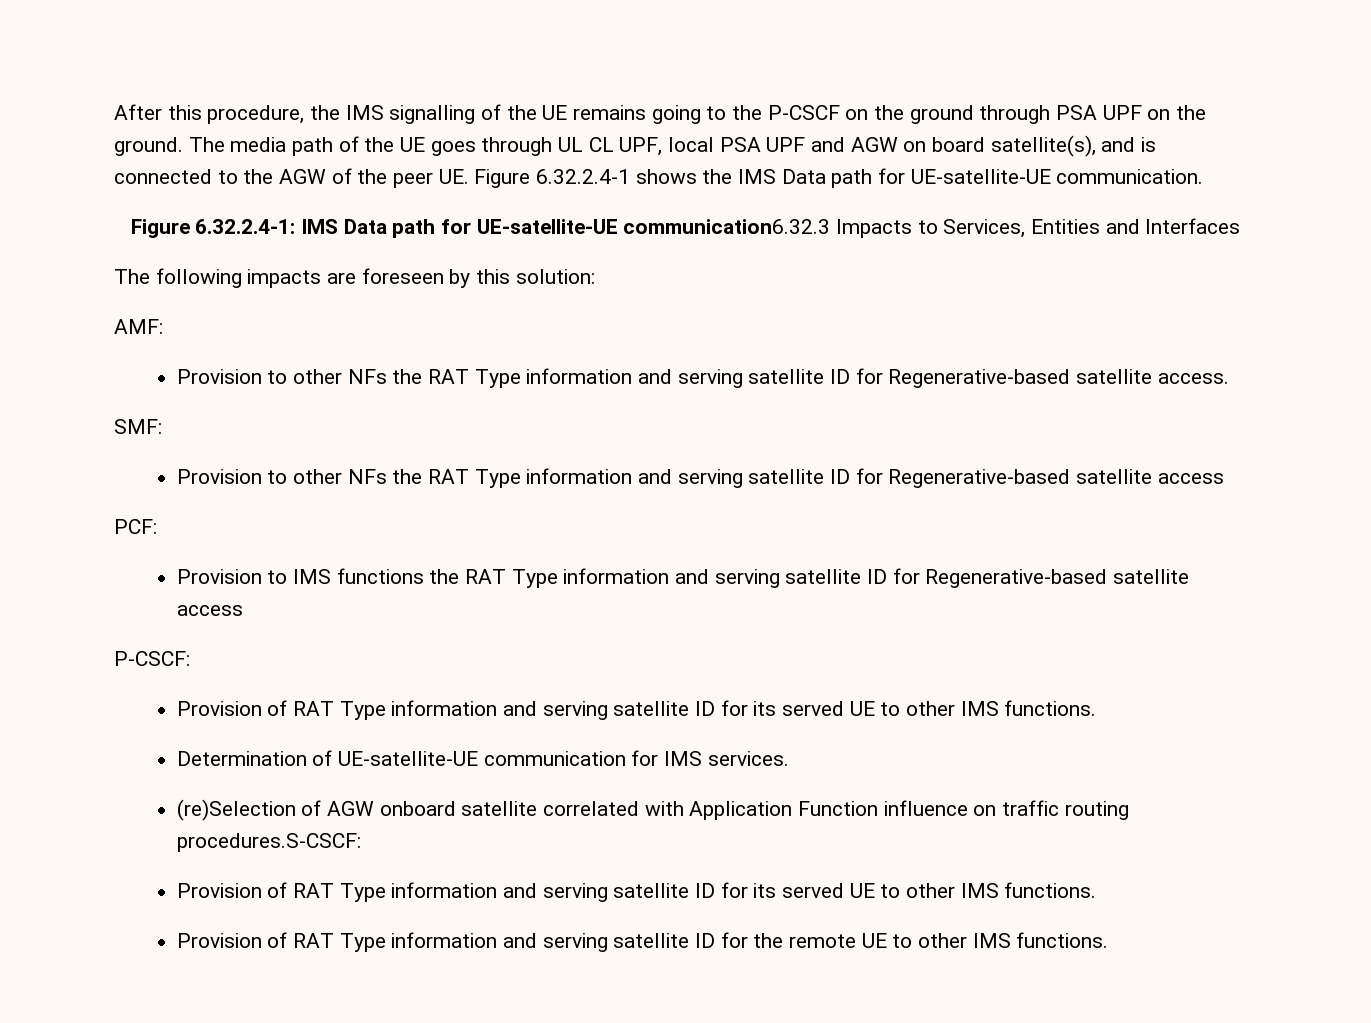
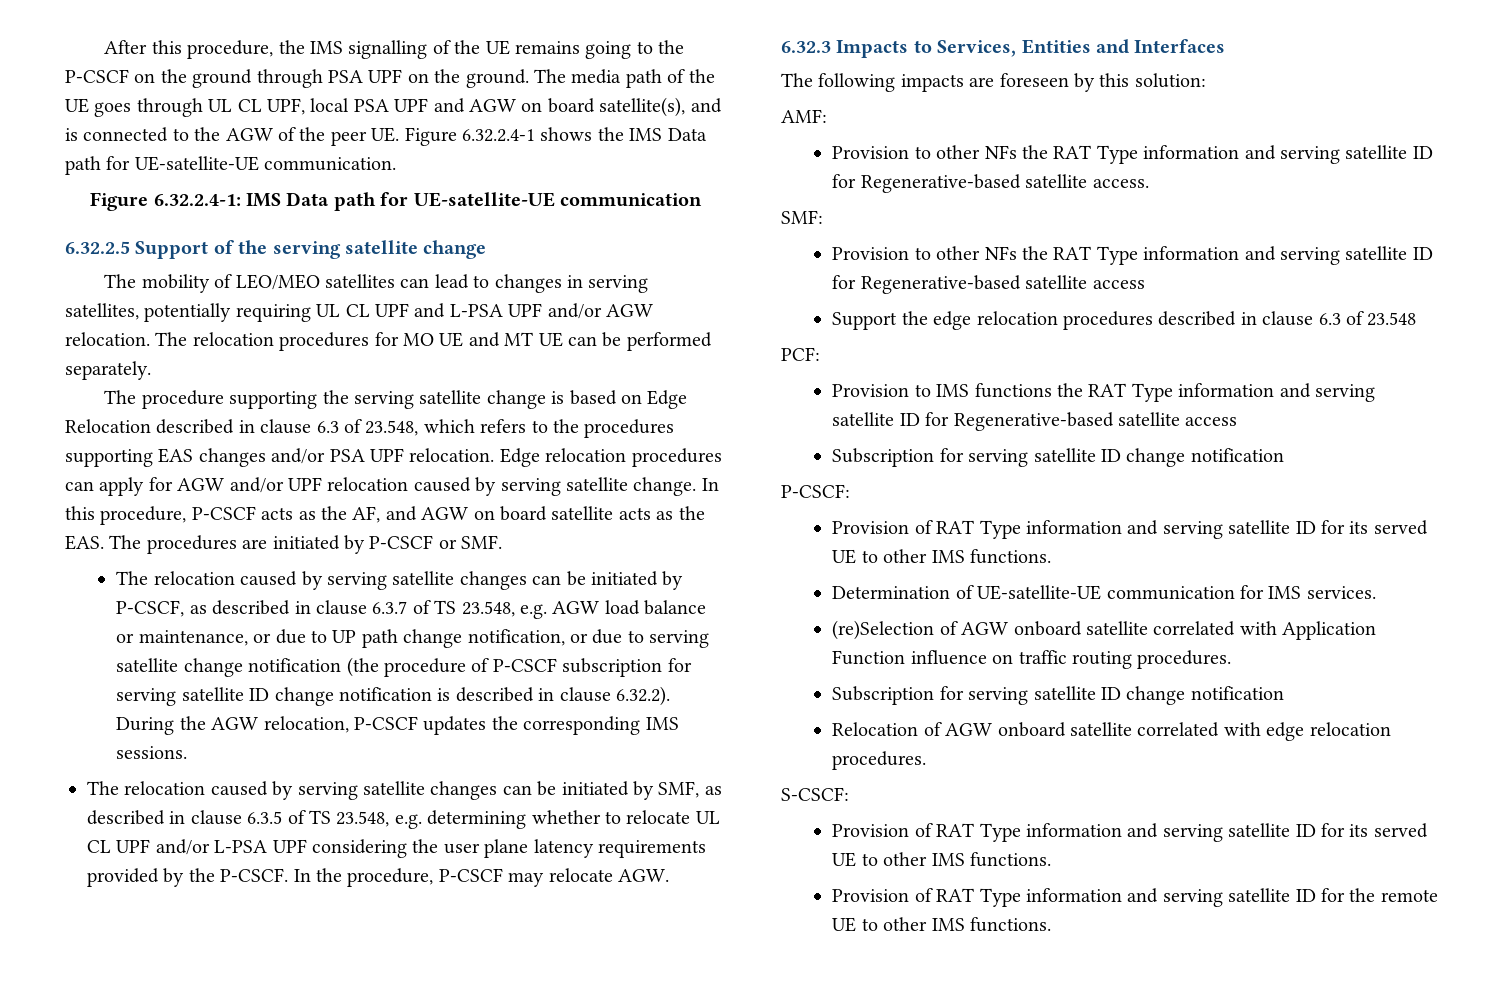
[623,219,831,234] communication6.32.3 -> [559,193,702,207] [65,240,487,259] [104,274,649,293] [65,303,653,322] [65,332,712,351] [65,361,151,380] [104,390,688,409] [65,419,675,438] [65,448,722,467] [65,477,719,496] [65,506,705,525] [65,535,503,554] [116,571,684,590] [116,600,707,619] [116,629,710,648] [116,657,692,677] [116,686,670,706] [116,716,679,735] [116,746,188,759] [87,781,722,800] [87,810,720,829] [87,839,706,858] [87,868,669,887] [781,41,831,53] communication // 6.32.2.5 Support of the serving satellite change // The mobility of LEO/MEO satellites can lead to changes in serving satellites, potentially requiring UL CL UPF and L-PSA UPF and/or AGW relocation. The relocation procedures for MO UE and MT UE can be performed separately. // The procedure supporting the serving satellite change is based on Edge Relocation described in clause 6.3 of 23.548, which refers to the procedures supporting EAS changes and/or PSA UPF relocation. Edge relocation procedures can apply for AGW and/or UPF relocation caused by serving satellite change. In this procedure, P-CSCF acts as the AF, and AGW on board satellite acts as the EAS. The procedures are initiated by P-CSCF or SMF. // The relocation caused by serving satellite changes can be initiated by P-CSCF, as described in clause 6.3.7 of TS 23.548, e.g. AGW load balance or maintenance, or due to UP path change notification, or due to serving satellite change notification (the procedure of P-CSCF subscription for serving satellite ID change notification is described in clause 6.32.2). During the AGW relocation, P-CSCF updates the corresponding IMS sessions. // The relocation caused by serving satellite changes can be initiated by SMF, as described in clause 6.3.5 of TS 23.548, e.g. determining whether to relocate UL CL UPF and/or L-PSA UPF considering the user plane latency requirements provided by the P-CSCF. In the procedure, P-CSCF may relocate AGW. // 6.32.3
(1224, 478) none -> [832,311,1417,330] // Support the edge relocation procedures described in clause 6.3 of 23.548
(243, 610) none -> [832,448,1284,467] // Subscription for serving satellite ID change notification
[176,833,361,852] procedures.S-CSCF: -> [1137,650,1232,669] [832,686,1284,705] [832,722,1391,741] [832,751,927,770] [781,787,849,801] procedures. // Subscription for serving satellite ID change notification // Relocation of AGW onboard satellite correlated with edge relocation procedures. // S-CSCF:

